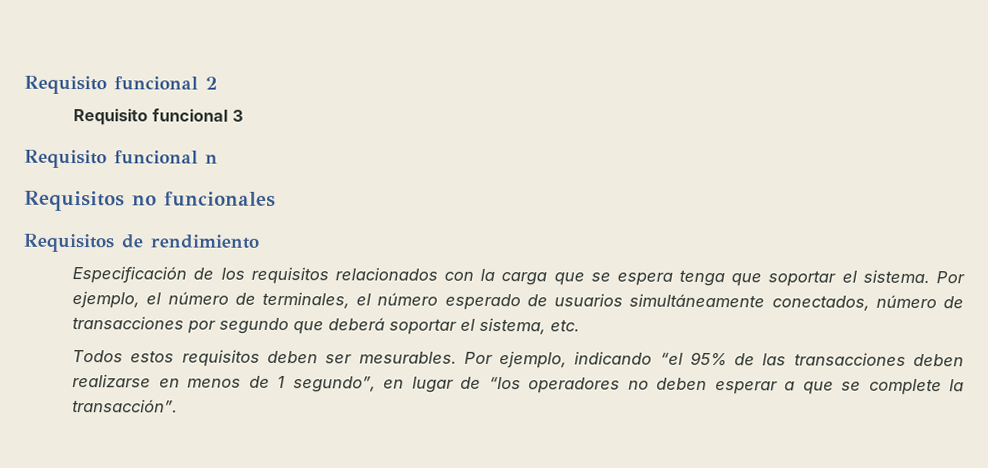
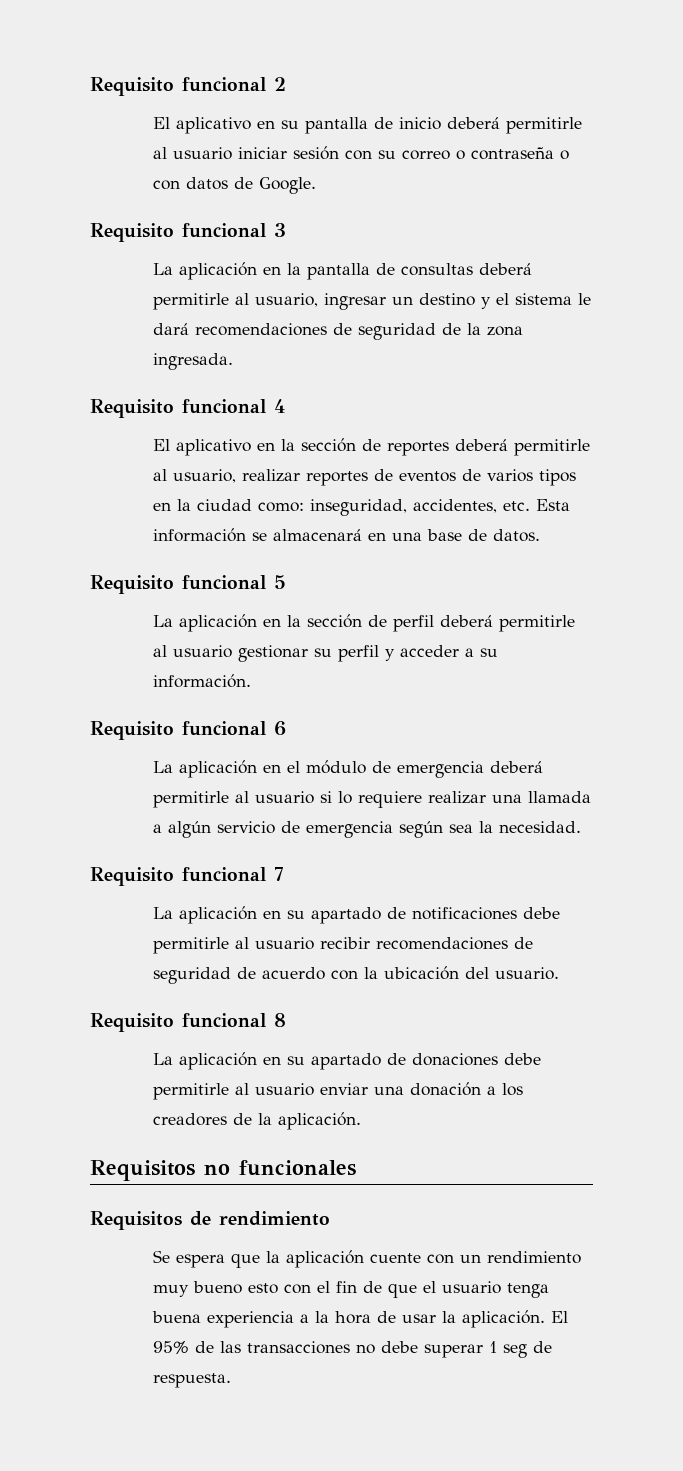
[73,108,245,126] [24,149,218,169] Requisito funcional 3 // Requisito funcional n -> [153,117,583,134] [153,146,570,160] [153,177,317,194] [90,223,286,242] [153,262,533,280] [153,293,592,310] [153,323,524,340] [153,353,234,370] [90,399,286,418] [153,438,591,456] [153,469,577,486] [153,499,571,516] [153,528,541,542] [90,575,286,594] [153,614,576,632] [153,645,499,662] [153,674,252,688] [90,721,286,740] [153,760,544,778] [153,791,592,808] [153,821,582,838] [90,867,284,886] [153,906,561,924] [153,937,534,954] [153,966,560,984] [90,1013,286,1032] [153,1052,542,1070] [153,1082,524,1100] [153,1112,362,1130] El aplicativo en su pantalla de inicio deberá permitirle al usuario iniciar sesión con su correo o contraseña o con datos de Google. // Requisito funcional 3 // La aplicación en la pantalla de consultas deberá permitirle al usuario, ingresar un destino y el sistema le dará recomendaciones de seguridad de la zona ingresada. // Requisito funcional 4 // El aplicativo en la sección de reportes deberá permitirle al usuario, realizar reportes de eventos de varios tipos en la ciudad como: inseguridad, accidentes, etc. Esta información se almacenará en una base de datos. // Requisito funcional 5 // La aplicación en la sección de perfil deberá permitirle al usuario gestionar su perfil y acceder a su información. // Requisito funcional 6 // La aplicación en el módulo de emergencia deberá permitirle al usuario si lo requiere realizar una llamada a algún servicio de emergencia según sea la necesidad. // Requisito funcional 7 // La aplicación en su apartado de notificaciones debe permitirle al usuario recibir recomendaciones de seguridad de acuerdo con la ubicación del usuario. // Requisito funcional 8 // La aplicación en su apartado de donaciones debe permitirle al usuario enviar una donación a los creadores de la aplicación.
[72,266,966,287] [72,291,965,311] [72,316,581,335] [72,349,965,369] [72,374,965,396] [72,399,179,413] Especificación de los requisitos relacionados con la carga que se espera tenga que soportar el sistema. Por ejemplo, el número de terminales, el número esperado de usuarios simultáneamente conectados, número de transacciones por segundo que deberá soportar el sistema, etc. // Todos estos requisitos deben ser mesurables. Por ejemplo, indicando “el 95% de las transacciones deben realizarse en menos de 1 segundo”, en lugar de “los operadores no deben esperar a que se complete la transacción”. -> [153,1250,582,1268] [153,1281,550,1298] [152,1310,569,1328] [153,1341,553,1358] [153,1373,232,1388] Se espera que la aplicación cuente con un rendimiento muy bueno esto con el fin de que el usuario tenga buena experiencia a la hora de usar la aplicación. El 95% de las transacciones no debe superar 1 seg de respuesta.

